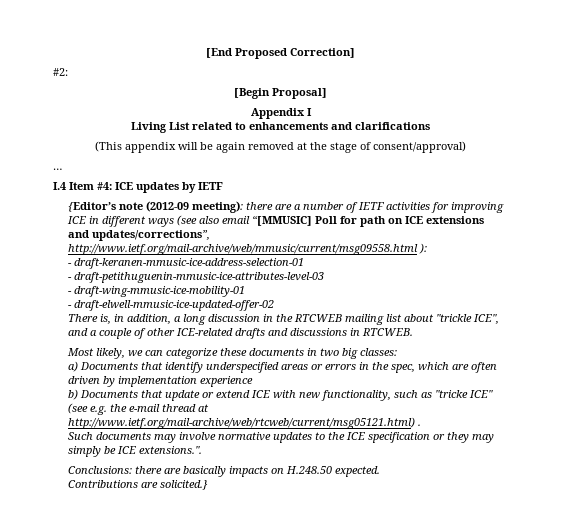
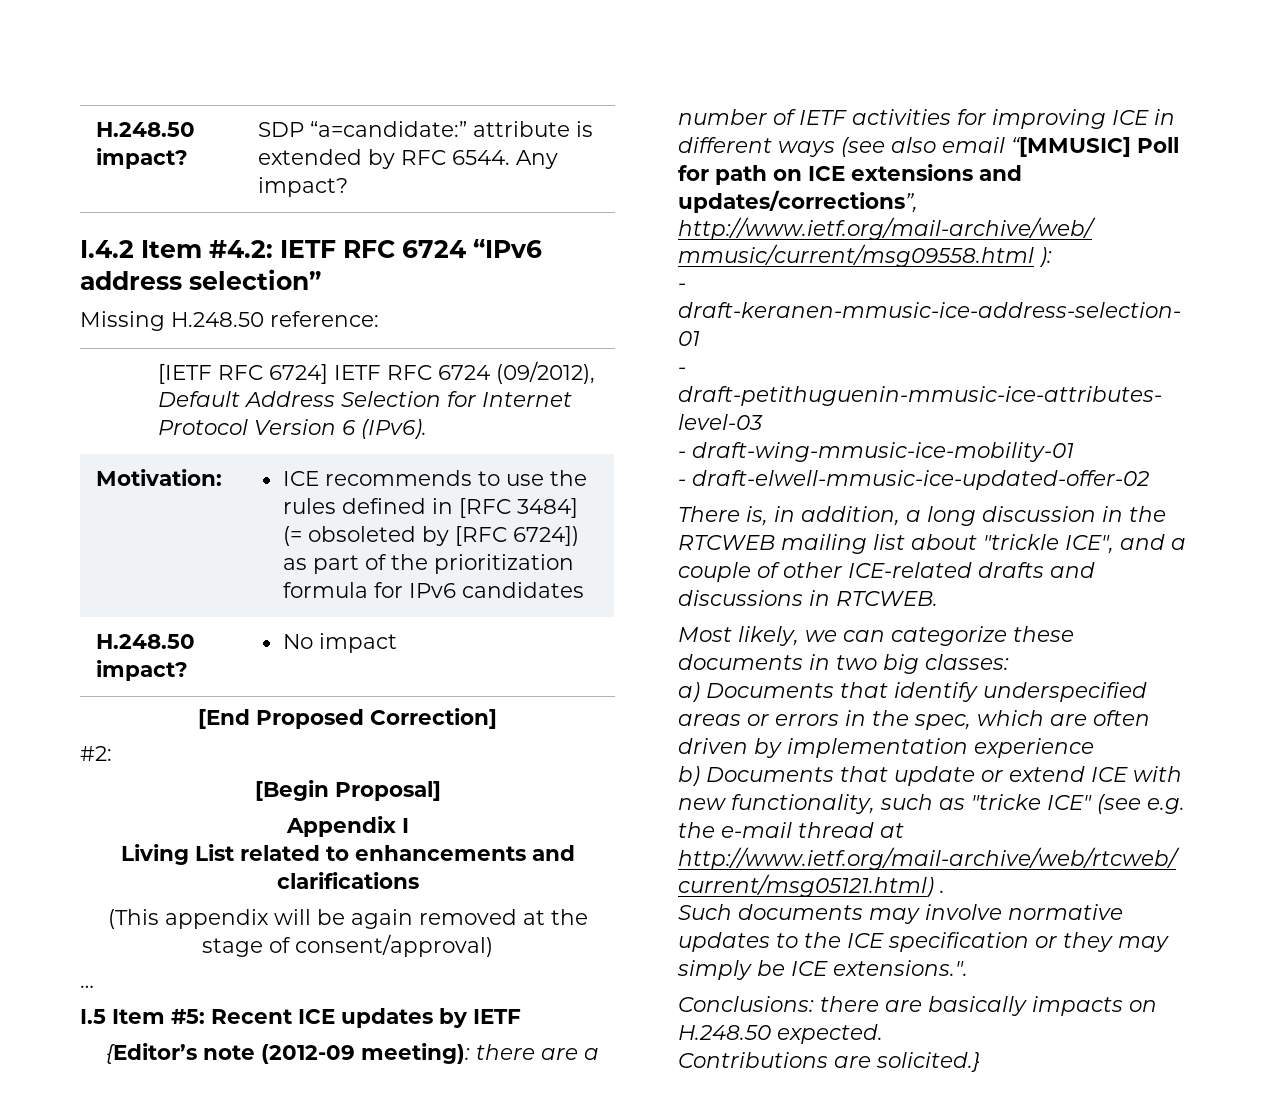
(206, 53) none -> [95,122,195,137] [95,148,188,169] [257,121,593,137] [257,149,558,169] [257,177,348,197] [80,239,542,258] [80,269,321,290] [80,311,379,331] [157,361,595,384] [157,391,572,407] [157,419,427,439] [95,469,222,486] [282,470,587,486] [282,498,578,518] [282,526,579,546] [282,554,574,574] [282,582,584,598] [95,634,195,649] [95,660,188,681] [282,633,397,653] H.248.50 impact? | SDP “a=candidate:” attribute is extended by RFC 6544. Any impact? // I.4.2 Item #4.2: IETF RFC 6724 “IPv6 address selection” // Missing H.248.50 reference: // [IETF RFC 6724] IETF RFC 6724 (09/2012), Default Address Selection for Internet Protocol Version 6 (IPv6). // Motivation: | ICE recommends to use the rules defined in [RFC 3484] (= obsoleted by [RFC 6724]) as part of the prioritization formula for IPv6 candidates // H.248.50 impact? | No impact //
[53,182,112,190] I.4 Item #4: -> [80,1009,292,1024] I.5 Item #5: Recent

